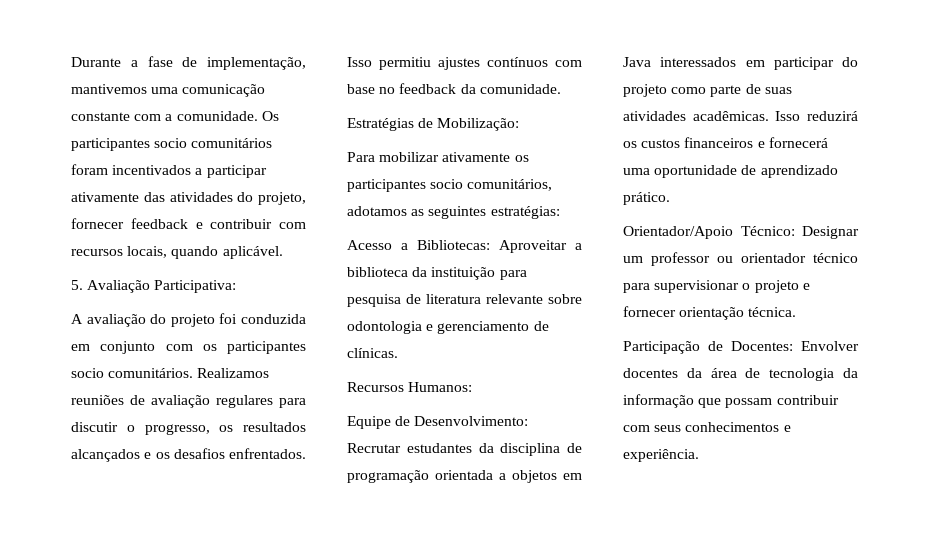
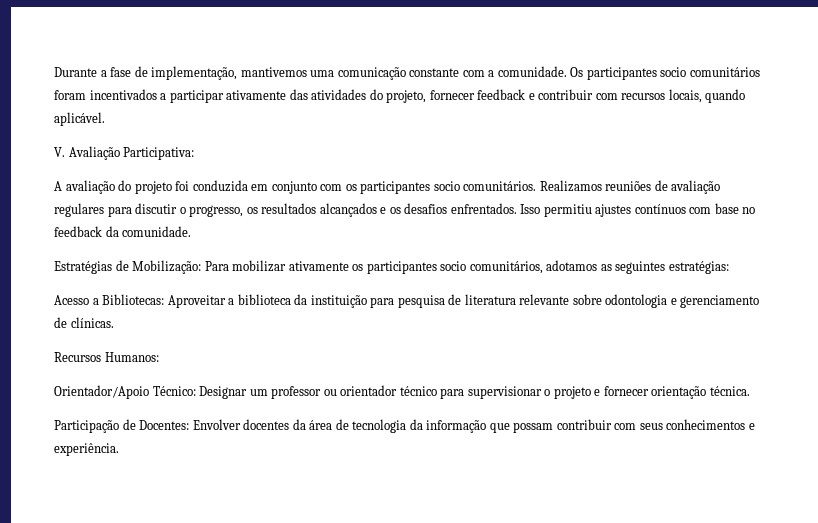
[71,280,83,290] 5. -> [54,147,65,157] V.
(520, 124) // -> (202, 267) none
[347,416,529,429] [347,443,582,456] [347,470,582,483] [623,57,858,70] [623,84,792,97] [623,111,858,121] [623,137,828,148] [623,165,838,178] [623,192,670,205] // Equipe de Desenvolvimento: Recrutar estudantes da disciplina de programação orientada a objetos em Java interessados em participar do projeto como parte de suas atividades acadêmicas. Isso reduzirá os custos financeiros e fornecerá uma oportunidade de aprendizado prático. -> (159, 357) none

